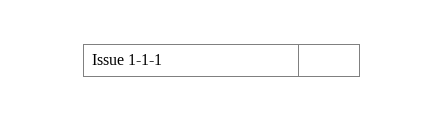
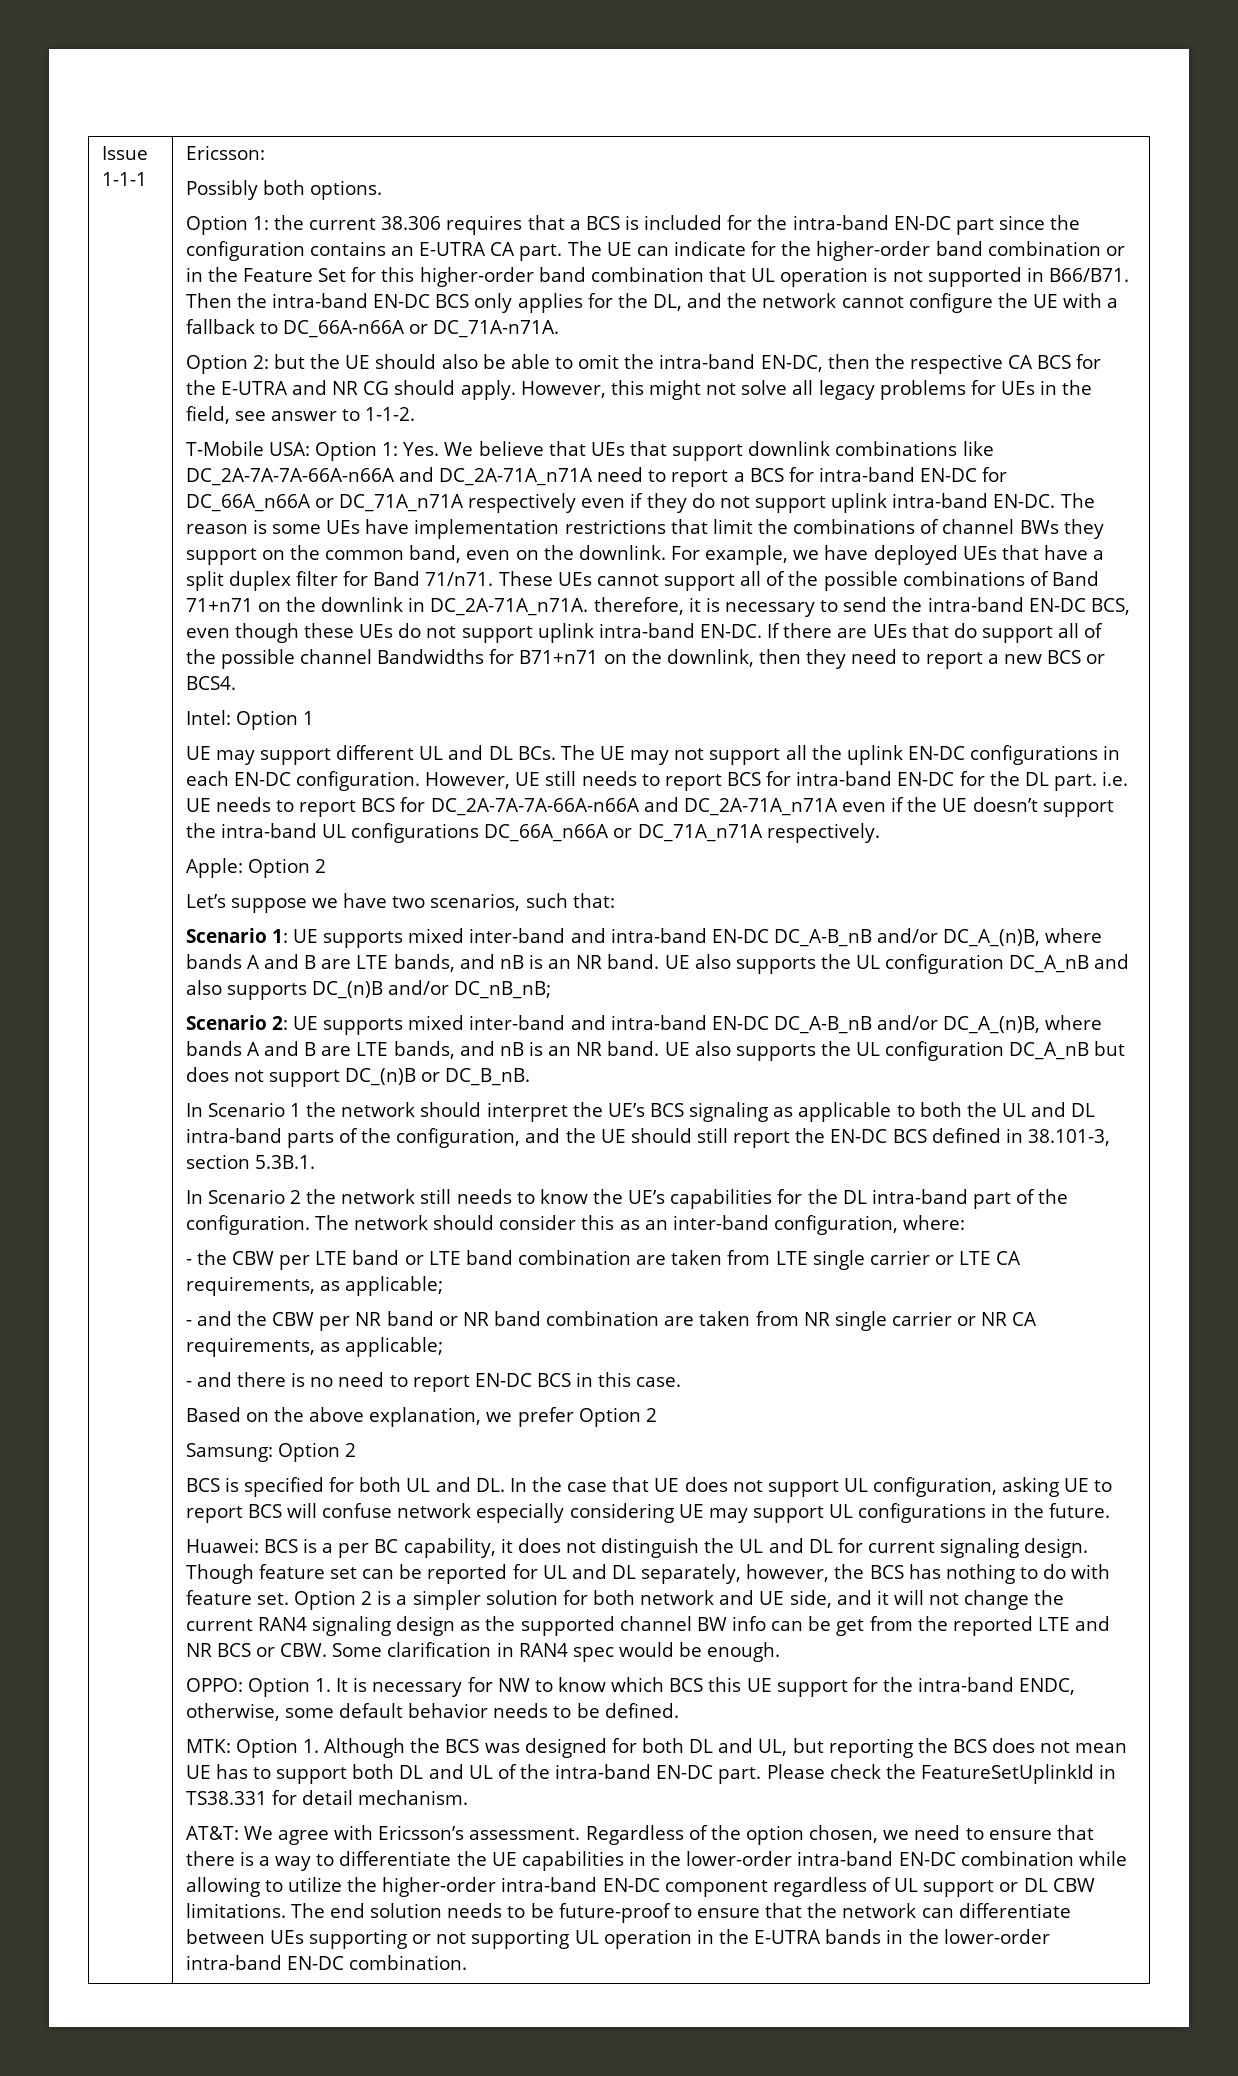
(162, 59) none -> [185,145,265,160] [185,180,383,200] [185,215,1081,235] [185,241,1125,261] [185,267,1129,287] [185,293,1119,313] [185,319,560,338] [185,354,1102,374] [185,380,1093,400] [185,406,416,424] [185,441,994,461] [185,467,1008,487] [185,493,1095,513] [185,519,1104,539] [185,545,1105,565] [185,571,1099,591] [185,597,1130,617] [185,623,1104,643] [185,649,1106,669] [185,676,236,690] [185,710,315,730] [185,745,1121,765] [185,771,1129,791] [185,797,1114,817] [185,823,880,843] [185,858,327,878] [185,893,615,913] [185,928,1103,948] [185,954,1130,974] [185,980,552,1000] [185,1015,1103,1035] [185,1041,1126,1061] [185,1067,531,1087] [185,1102,1096,1122] [185,1128,1110,1148] [185,1154,315,1169] [185,1189,1069,1209] [185,1215,966,1235] [185,1250,1022,1270] [185,1276,444,1296] [185,1311,1038,1331] [185,1337,444,1357] [185,1372,682,1392] [185,1407,657,1427] [185,1442,357,1462] [185,1477,1113,1497] [185,1503,1110,1523] [185,1538,1089,1558] [185,1564,1111,1584] [185,1590,1065,1610] [185,1616,1111,1636] [185,1642,781,1662] [185,1677,1076,1697] [185,1703,679,1721] [185,1738,1128,1758] [185,1764,1117,1784] [185,1790,469,1805] [185,1825,1094,1845] [185,1851,1127,1871] [185,1877,1095,1897] [185,1903,1071,1923] [185,1929,1050,1949] [185,1955,468,1970] Ericsson: // Possibly both options. // Option 1: the current 38.306 requires that a BCS is included for the intra-band EN-DC part since the configuration contains an E-UTRA CA part. The UE can indicate for the higher-order band combination or in the Feature Set for this higher-order band combination that UL operation is not supported in B66/B71. Then the intra-band EN-DC BCS only applies for the DL, and the network cannot configure the UE with a fallback to DC_66A-n66A or DC_71A-n71A. // Option 2: but the UE should also be able to omit the intra-band EN-DC, then the respective CA BCS for the E-UTRA and NR CG should apply. However, this might not solve all legacy problems for UEs in the field, see answer to 1-1-2. // T-Mobile USA: Option 1: Yes. We believe that UEs that support downlink combinations like DC_2A-7A-7A-66A-n66A and DC_2A-71A_n71A need to report a BCS for intra-band EN-DC for DC_66A_n66A or DC_71A_n71A respectively even if they do not support uplink intra-band EN-DC. The reason is some UEs have implementation restrictions that limit the combinations of channel BWs they support on the common band, even on the downlink. For example, we have deployed UEs that have a split duplex filter for Band 71/n71. These UEs cannot support all of the possible combinations of Band 71+n71 on the downlink in DC_2A-71A_n71A. therefore, it is necessary to send the intra-band EN-DC BCS, even though these UEs do not support uplink intra-band EN-DC. If there are UEs that do support all of the possible channel Bandwidths for B71+n71 on the downlink, then they need to report a new BCS or BCS4. // Intel: Option 1 // UE may support different UL and DL BCs. The UE may not support all the uplink EN-DC configurations in each EN-DC configuration. However, UE still needs to report BCS for intra-band EN-DC for the DL part. i.e. UE needs to report BCS for DC_2A-7A-7A-66A-n66A and DC_2A-71A_n71A even if the UE doesn’t support the intra-band UL configurations DC_66A_n66A or DC_71A_n71A respectively. // Apple: Option 2 // Let’s suppose we have two scenarios, such that: // Scenario 1: UE supports mixed inter-band and intra-band EN-DC DC_A-B_nB and/or DC_A_(n)B, where bands A and B are LTE bands, and nB is an NR band. UE also supports the UL configuration DC_A_nB and also supports DC_(n)B and/or DC_nB_nB; // Scenario 2: UE supports mixed inter-band and intra-band EN-DC DC_A-B_nB and/or DC_A_(n)B, where bands A and B are LTE bands, and nB is an NR band. UE also supports the UL configuration DC_A_nB but does not support DC_(n)B or DC_B_nB. // In Scenario 1 the network should interpret the UE’s BCS signaling as applicable to both the UL and DL intra-band parts of the configuration, and the UE should still report the EN-DC BCS defined in 38.101-3, section 5.3B.1. // In Scenario 2 the network still needs to know the UE’s capabilities for the DL intra-band part of the configuration. The network should consider this as an inter-band configuration, where: // - the CBW per LTE band or LTE band combination are taken from LTE single carrier or LTE CA requirements, as applicable; // - and the CBW per NR band or NR band combination are taken from NR single carrier or NR CA requirements, as applicable; // - and there is no need to report EN-DC BCS in this case. // Based on the above explanation, we prefer Option 2 // Samsung: Option 2 // BCS is specified for both UL and DL. In the case that UE does not support UL configuration, asking UE to report BCS will confuse network especially considering UE may support UL configurations in the future. // Huawei: BCS is a per BC capability, it does not distinguish the UL and DL for current signaling design. Though feature set can be reported for UL and DL separately, however, the BCS has nothing to do with feature set. Option 2 is a simpler solution for both network and UE side, and it will not change the current RAN4 signaling design as the supported channel BW info can be get from the reported LTE and NR BCS or CBW. Some clarification in RAN4 spec would be enough. // OPPO: Option 1. It is necessary for NW to know which BCS this UE support for the intra-band ENDC, otherwise, some default behavior needs to be defined. // MTK: Option 1. Although the BCS was designed for both DL and UL, but reporting the BCS does not mean UE has to support both DL and UL of the intra-band EN-DC part. Please check the FeatureSetUplinkId in TS38.331 for detail mechanism. // AT&T: We agree with Ericsson’s assessment. Regardless of the option chosen, we need to ensure that there is a way to differentiate the UE capabilities in the lower-order intra-band EN-DC combination while allowing to utilize the higher-order intra-band EN-DC component regardless of UL support or DL CBW limitations. The end solution needs to be future-proof to ensure that the network can differentiate between UEs supporting or not supporting UL operation in the E-UTRA bands in the lower-order intra-band EN-DC combination.

